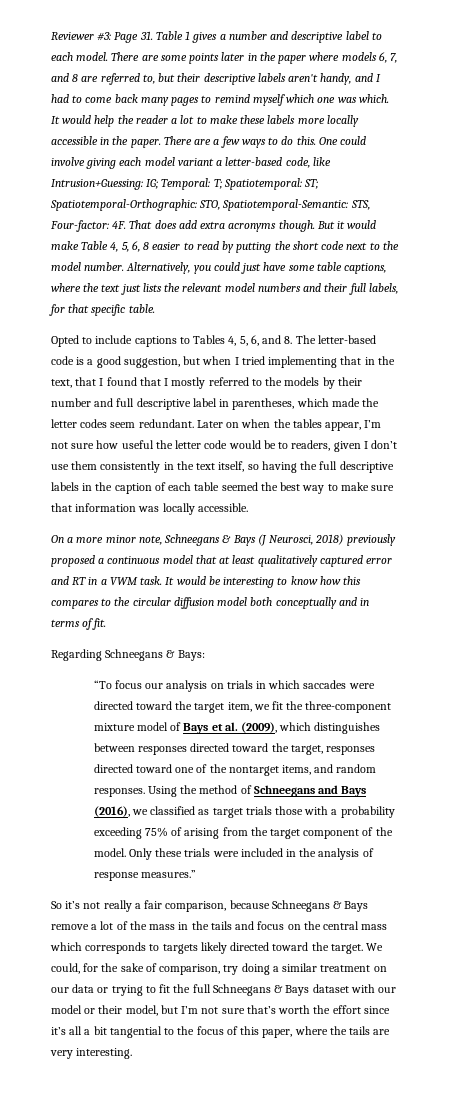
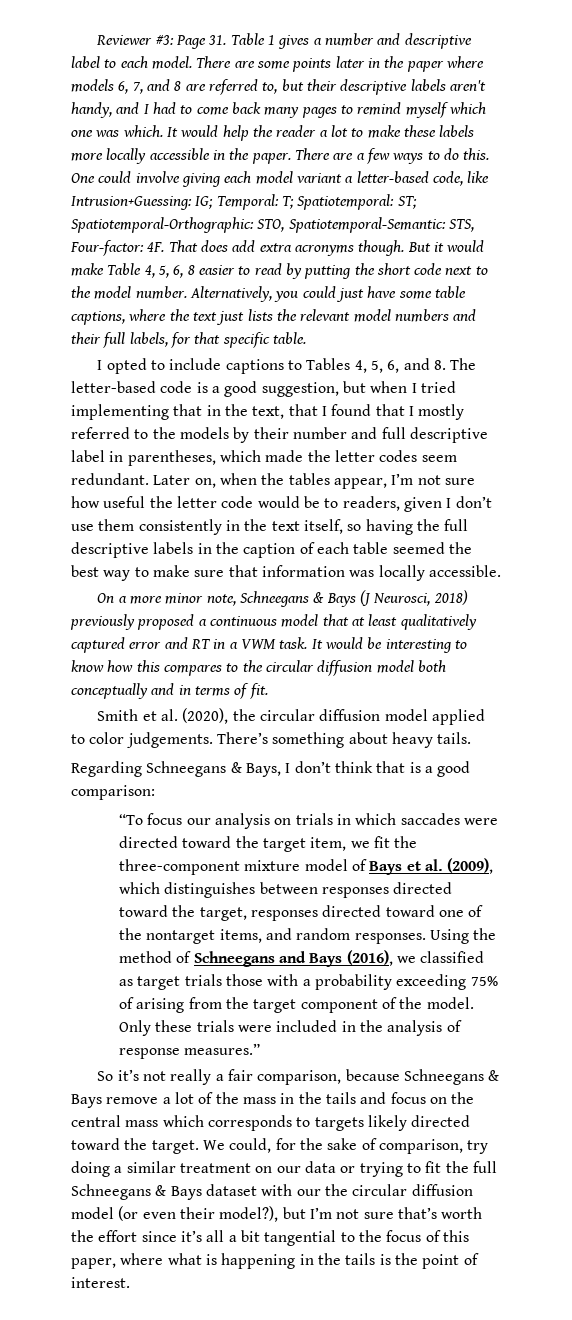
[51,335,79,347] Opted -> [97,358,147,374] I opted
[226,422,240,428] on -> [194,478,216,488] on,
[51,649,205,661] Regarding Schneegans & Bays: -> [97,708,485,725] [71,732,472,748] [71,761,471,777] [71,785,155,800] Smith et al. (2020), the circular diffusion model applied to color judgements. There’s something about heavy tails. // Regarding Schneegans & Bays, I don’t think that is a good comparison:
[51,1005,158,1016] model or their model, -> [324,1184,473,1196] [71,1206,279,1222] the circular diffusion model (or even their model?),
[329,1026,391,1035] [50,1048,133,1059] the tails are very interesting. -> [167,1253,479,1269] [71,1277,130,1288] what is happening in the tails is the point of interest.

